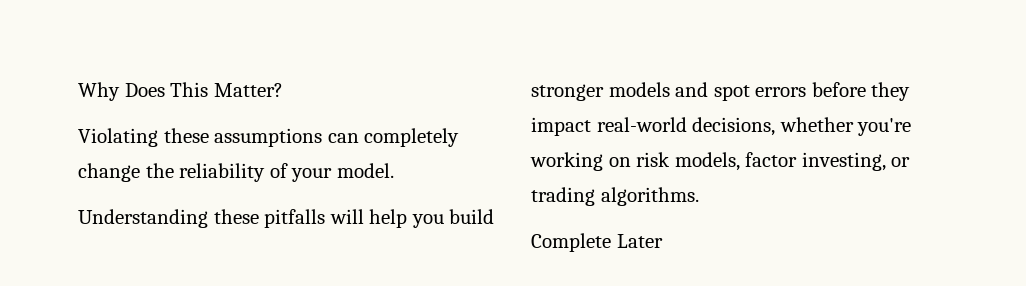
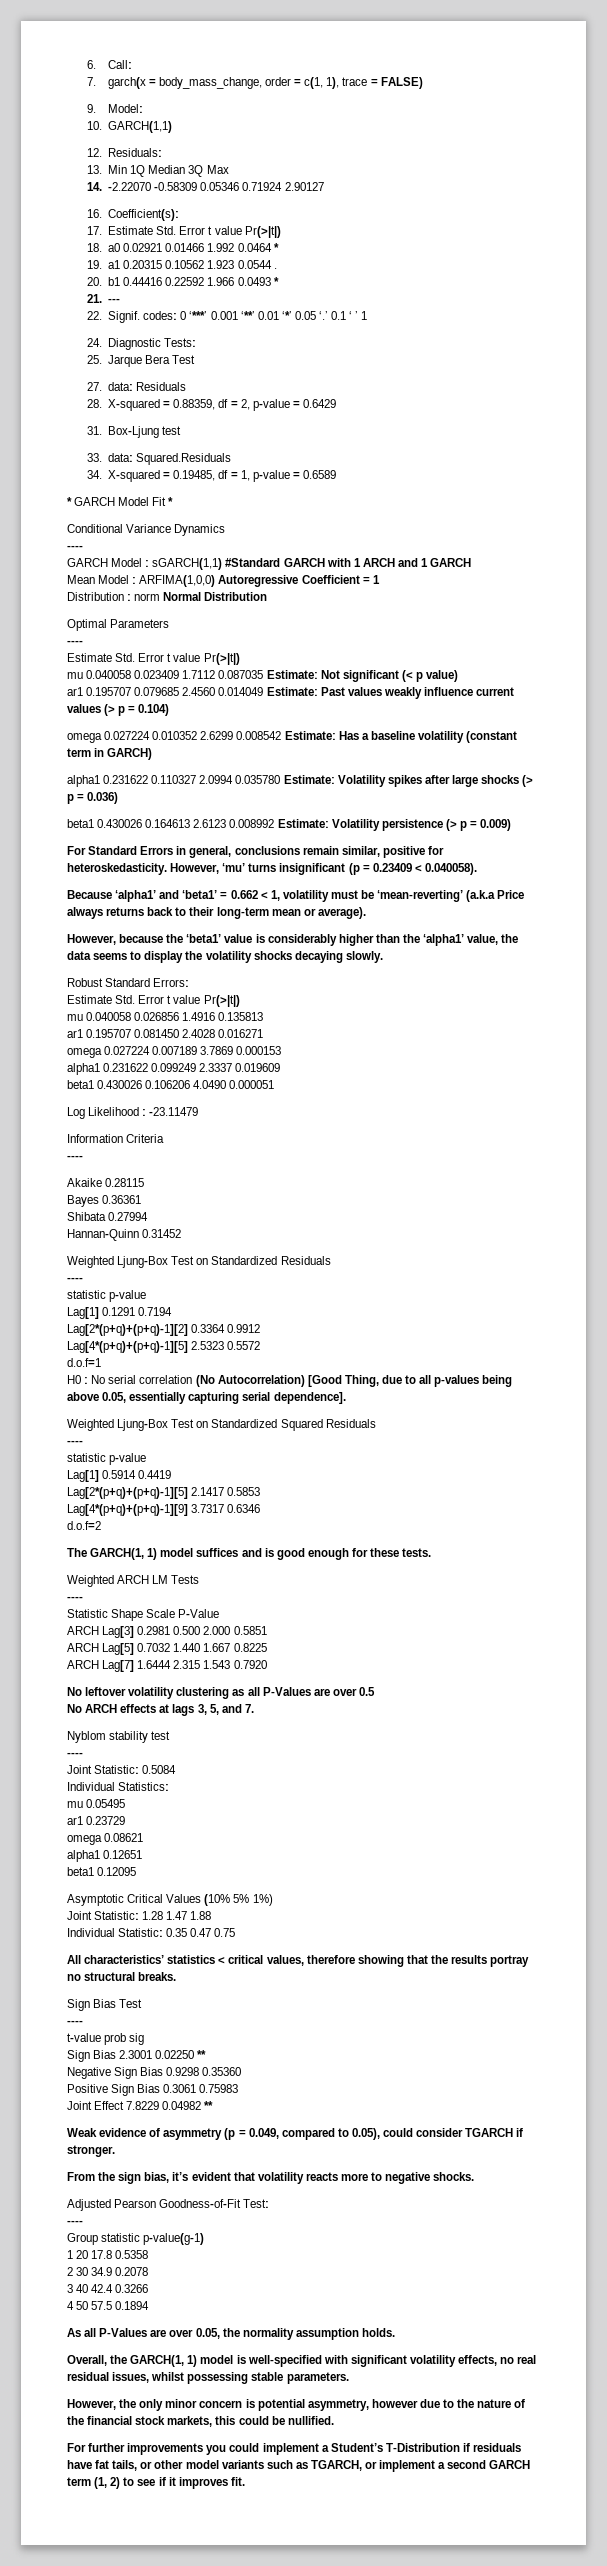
[78,82,283,101] [78,128,460,147] [78,163,394,182] [78,209,495,228] [531,82,911,101] [531,117,912,136] [530,152,911,171] [531,187,699,206] [531,233,663,252] Why Does This Matter? // Violating these assumptions can completely change the reliability of your model. // Understanding these pitfalls will help you build stronger models and spot errors before they impact real-world decisions, whether you're working on risk models, factor investing, or trading algorithms. // Complete Later -> [87,60,132,69] [87,77,423,89] [87,104,143,113] [87,121,173,133] [87,148,163,157] [87,165,229,177] [87,182,324,191] [87,209,180,221] [87,226,281,238] [87,243,279,252] [87,260,277,269] [87,277,279,286] [87,294,121,303] [87,311,368,323] [87,338,197,350] [87,355,196,367] [87,382,187,391] [87,399,336,411] [87,426,182,438] [87,453,232,465] [87,470,336,482] [67,497,174,506] [67,524,226,536] [67,545,83,550] [67,558,472,570] [67,575,380,587] [67,592,268,601] [67,619,170,631] [67,640,83,645] [67,653,240,665] [67,670,459,682] [67,687,515,699] [67,704,170,716] [67,731,518,743] [67,748,153,760] [67,775,534,787] [67,792,119,804] [67,819,512,831] [67,846,444,858] [67,863,477,875] [67,890,525,902] [67,907,366,919] [67,934,519,946] [67,951,383,963] [67,978,190,987] [67,995,240,1007] [67,1012,264,1021] [67,1029,264,1038] [67,1046,282,1058] [67,1063,281,1075] [67,1080,275,1089] [67,1107,199,1119] [67,1134,165,1143] [67,1155,83,1160] [67,1178,145,1187] [67,1195,142,1207] [67,1212,149,1221] [67,1229,182,1241] [67,1256,331,1268] [67,1277,83,1282] [67,1290,147,1302] [67,1307,173,1319] [67,1324,261,1336] [67,1341,261,1353] [67,1358,101,1367] [67,1375,513,1387] [67,1392,346,1404] [67,1419,376,1431] [67,1440,83,1445] [67,1453,147,1465] [67,1470,172,1482] [67,1487,261,1499] [67,1504,261,1516] [67,1521,101,1530] [67,1548,432,1560] [67,1575,200,1587] [67,1596,83,1601] [67,1609,220,1621] [67,1626,267,1638] [67,1643,267,1655] [67,1660,267,1672] [67,1687,375,1699] [67,1704,254,1716] [67,1731,171,1743] [67,1752,83,1757] [67,1765,177,1774] [67,1782,170,1791] [67,1799,126,1808] [67,1816,126,1825] [67,1833,144,1845] [67,1850,143,1862] [67,1867,137,1876] [67,1894,273,1906] [67,1911,212,1920] [67,1928,236,1937] [67,1955,530,1967] [67,1972,177,1981] [67,1999,143,2011] [67,2020,83,2025] [67,2033,145,2045] [67,2050,207,2062] [67,2067,242,2079] [67,2084,239,2096] [67,2101,214,2110] [67,2128,524,2140] [67,2145,115,2157] [67,2172,475,2184] [67,2199,270,2211] [67,2220,83,2225] [67,2233,205,2245] [67,2250,149,2259] [67,2267,149,2276] [67,2284,149,2293] [67,2301,150,2310] [67,2328,395,2340] [67,2355,537,2367] [67,2372,349,2384] [67,2399,526,2411] [67,2416,334,2427] [67,2443,522,2455] [67,2460,531,2472] [67,2477,245,2489] 6. Call: // 7. garch(x = body_mass_change, order = c(1, 1), trace = FALSE) // 9. Model: // 10. GARCH(1,1) // 12. Residuals: // 13. Min 1Q Median 3Q Max // 14. -2.22070 -0.58309 0.05346 0.71924 2.90127 // 16. Coefficient(s): // 17. Estimate Std. Error t value Pr(>|t|) // 18. a0 0.02921 0.01466 1.992 0.0464 * // 19. a1 0.20315 0.10562 1.923 0.0544 . // 20. b1 0.44416 0.22592 1.966 0.0493 * // 21. --- // 22. Signif. codes: 0 ‘***’ 0.001 ‘**’ 0.01 ‘*’ 0.05 ‘.’ 0.1 ‘ ’ 1 // 24. Diagnostic Tests: // 25. Jarque Bera Test // 27. data: Residuals // 28. X-squared = 0.88359, df = 2, p-value = 0.6429 // 31. Box-Ljung test // 33. data: Squared.Residuals // 34. X-squared = 0.19485, df = 1, p-value = 0.6589 // * GARCH Model Fit * // Conditional Variance Dynamics // ---- // GARCH Model : sGARCH(1,1) #Standard GARCH with 1 ARCH and 1 GARCH // Mean Model : ARFIMA(1,0,0) Autoregressive Coefficient = 1 // Distribution : norm Normal Distribution // Optimal Parameters // ---- // Estimate Std. Error t value Pr(>|t|) // mu 0.040058 0.023409 1.7112 0.087035 Estimate: Not significant (< p value) // ar1 0.195707 0.079685 2.4560 0.014049 Estimate: Past values weakly influence current values (> p = 0.104) // omega 0.027224 0.010352 2.6299 0.008542 Estimate: Has a baseline volatility (constant term in GARCH) // alpha1 0.231622 0.110327 2.0994 0.035780 Estimate: Volatility spikes after large shocks (> p = 0.036) // beta1 0.430026 0.164613 2.6123 0.008992 Estimate: Volatility persistence (> p = 0.009) // For Standard Errors in general, conclusions remain similar, positive for heteroskedasticity. However, ‘mu’ turns insignificant (p = 0.23409 < 0.040058). // Because ‘alpha1’ and ‘beta1’ = 0.662 < 1, volatility must be ‘mean-reverting’ (a.k.a Price always returns back to their long-term mean or average). // However, because the ‘beta1’ value is considerably higher than the ‘alpha1’ value, the data seems to display the volatility shocks decaying slowly. // Robust Standard Errors: // Estimate Std. Error t value Pr(>|t|) // mu 0.040058 0.026856 1.4916 0.135813 // ar1 0.195707 0.081450 2.4028 0.016271 // omega 0.027224 0.007189 3.7869 0.000153 // alpha1 0.231622 0.099249 2.3337 0.019609 // beta1 0.430026 0.106206 4.0490 0.000051 // Log Likelihood : -23.11479 // Information Criteria // ---- // Akaike 0.28115 // Bayes 0.36361 // Shibata 0.27994 // Hannan-Quinn 0.31452 // Weighted Ljung-Box Test on Standardized Residuals // ---- // statistic p-value // Lag[1] 0.1291 0.7194 // Lag[2*(p+q)+(p+q)-1][2] 0.3364 0.9912 // Lag[4*(p+q)+(p+q)-1][5] 2.5323 0.5572 // d.o.f=1 // H0 : No serial correlation (No Autocorrelation) [Good Thing, due to all p-values being above 0.05, essentially capturing serial dependence]. // Weighted Ljung-Box Test on Standardized Squared Residuals // ---- // statistic p-value // Lag[1] 0.5914 0.4419 // Lag[2*(p+q)+(p+q)-1][5] 2.1417 0.5853 // Lag[4*(p+q)+(p+q)-1][9] 3.7317 0.6346 // d.o.f=2 // The GARCH(1, 1) model suffices and is good enough for these tests. // Weighted ARCH LM Tests // ---- // Statistic Shape Scale P-Value // ARCH Lag[3] 0.2981 0.500 2.000 0.5851 // ARCH Lag[5] 0.7032 1.440 1.667 0.8225 // ARCH Lag[7] 1.6444 2.315 1.543 0.7920 // No leftover volatility clustering as all P-Values are over 0.5 // No ARCH effects at lags 3, 5, and 7. // Nyblom stability test // ---- // Joint Statistic: 0.5084 // Individual Statistics: // mu 0.05495 // ar1 0.23729 // omega 0.08621 // alpha1 0.12651 // beta1 0.12095 // Asymptotic Critical Values (10% 5% 1%) // Joint Statistic: 1.28 1.47 1.88 // Individual Statistic: 0.35 0.47 0.75 // All characteristics’ statistics < critical values, therefore showing that the results portray no structural breaks. // Sign Bias Test // ---- // t-value prob sig // Sign Bias 2.3001 0.02250 ** // Negative Sign Bias 0.9298 0.35360 // Positive Sign Bias 0.3061 0.75983 // Joint Effect 7.8229 0.04982 ** // Weak evidence of asymmetry (p = 0.049, compared to 0.05), could consider TGARCH if stronger. // From the sign bias, it’s evident that volatility reacts more to negative shocks. // Adjusted Pearson Goodness-of-Fit Test: // ---- // Group statistic p-value(g-1) // 1 20 17.8 0.5358 // 2 30 34.9 0.2078 // 3 40 42.4 0.3266 // 4 50 57.5 0.1894 // As all P-Values are over 0.05, the normality assumption holds. // Overall, the GARCH(1, 1) model is well-specified with significant volatility effects, no real residual issues, whilst possessing stable parameters. // However, the only minor concern is potential asymmetry, however due to the nature of the financial stock markets, this could be nullified. // For further improvements you could implement a Student’s T-Distribution if residuals have fat tails, or other model variants such as TGARCH, or implement a second GARCH term (1, 2) to see if it improves fit.

